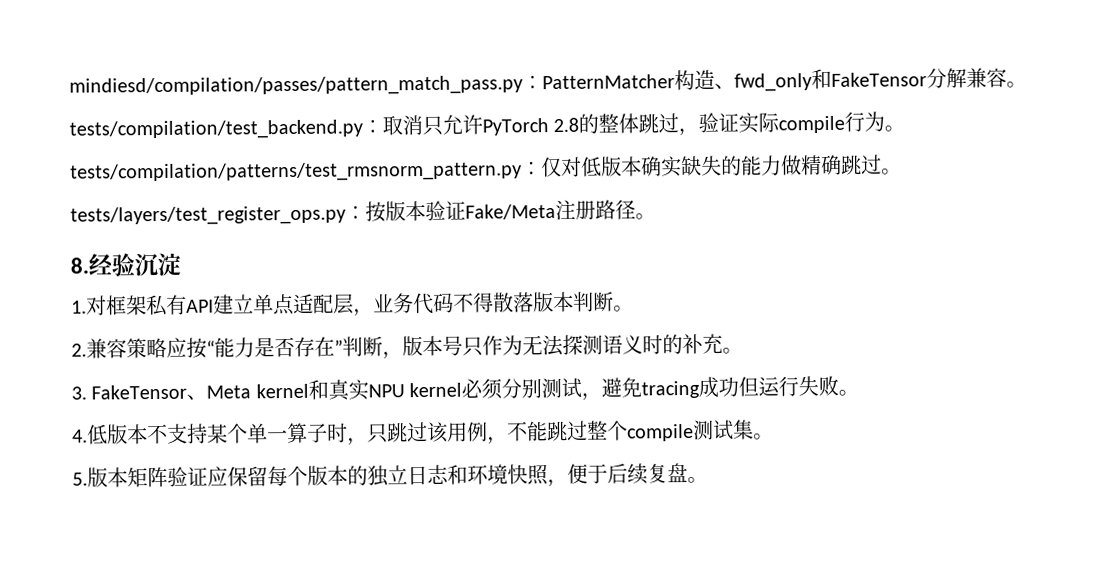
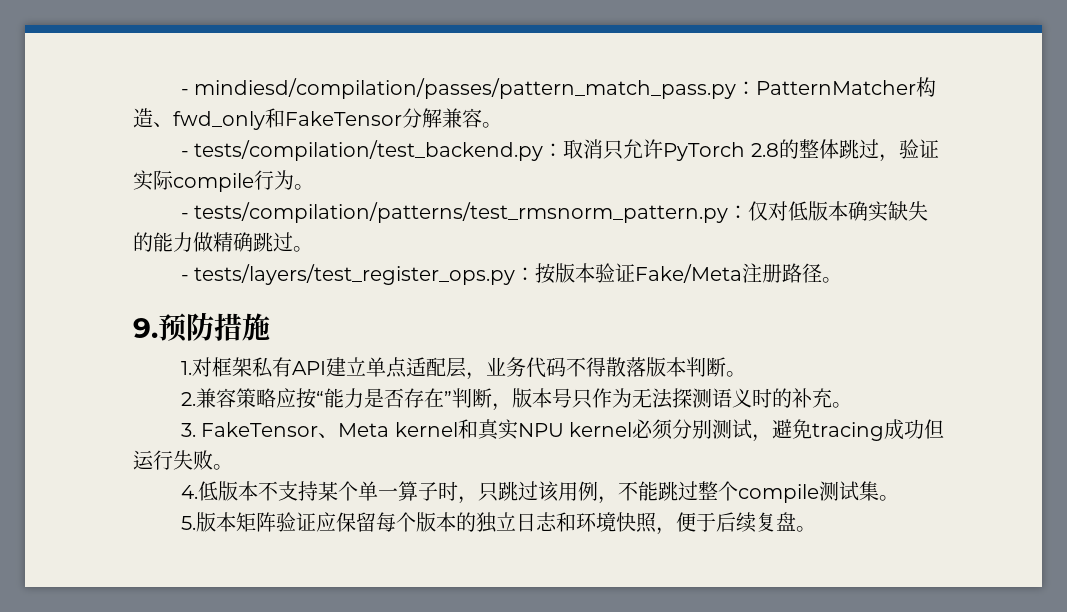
(69, 86) none -> [180,89,189,95] -
(1027, 84) none -> [180,151,189,157] -
(906, 128) none -> [180,213,189,219] -
(902, 171) none -> [180,275,189,281] -
[70,252,181,277] 8.经验沉淀 -> [133,312,270,342] 9.预防措施

